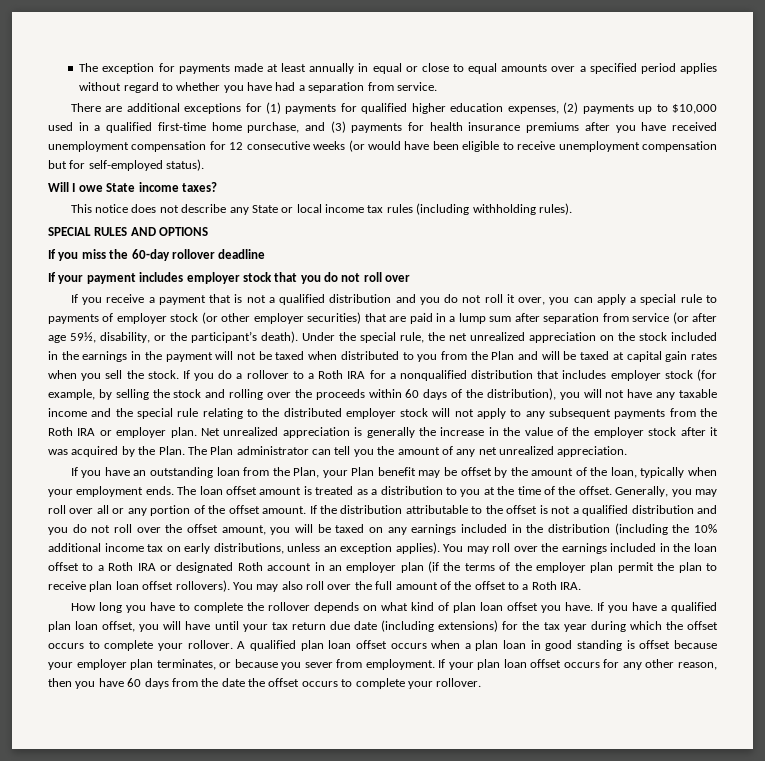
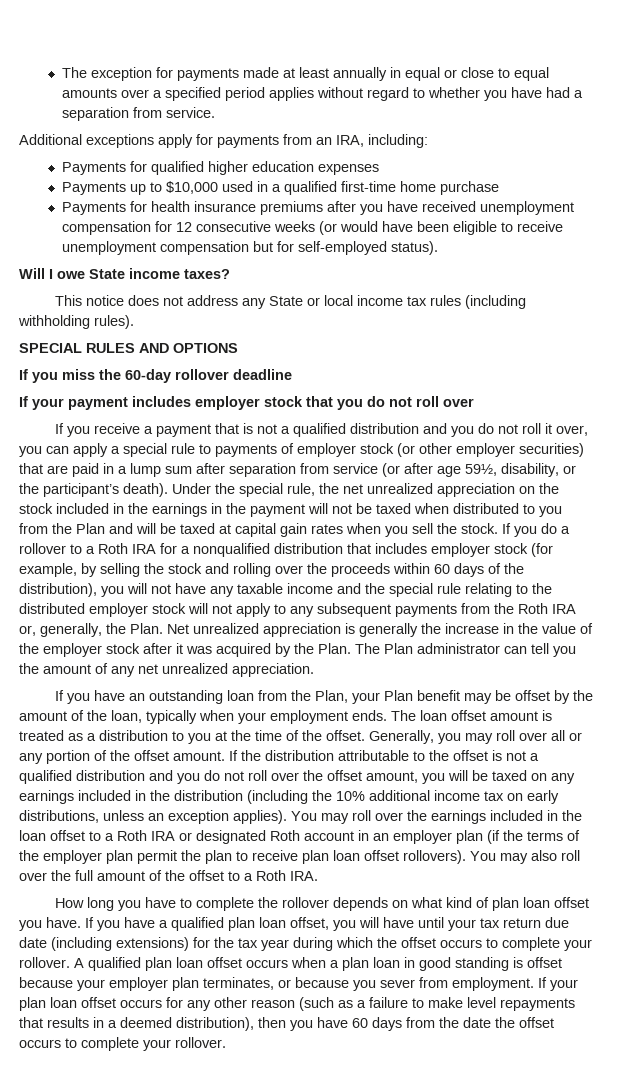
[70,102,337,114] There are additional exceptions for (1) payments -> [19,134,428,148] [61,162,126,175] Additional exceptions apply for payments from an IRA, including: // Payments
[507,102,634,114] expenses, (2) payments -> [317,164,379,175] [61,182,126,195] expenses // Payments
[247,121,403,133] purchase, and (3) payments -> [439,181,499,195] [61,202,126,215] purchase // Payments
[181,204,227,213] describe -> [187,295,239,306] address
[99,427,197,438] or employer plan. -> [19,623,163,637] or, generally, the Plan.
[677,662,717,670] reason, -> [251,997,575,1011] [19,1017,254,1031] reason (such as a failure to make level repayments that results in a deemed distribution),

